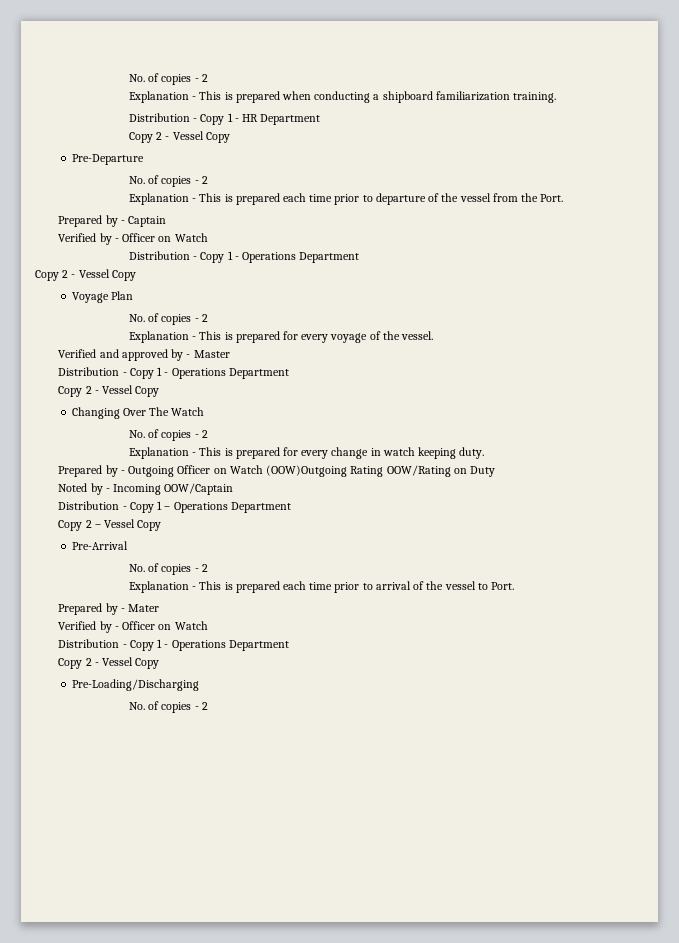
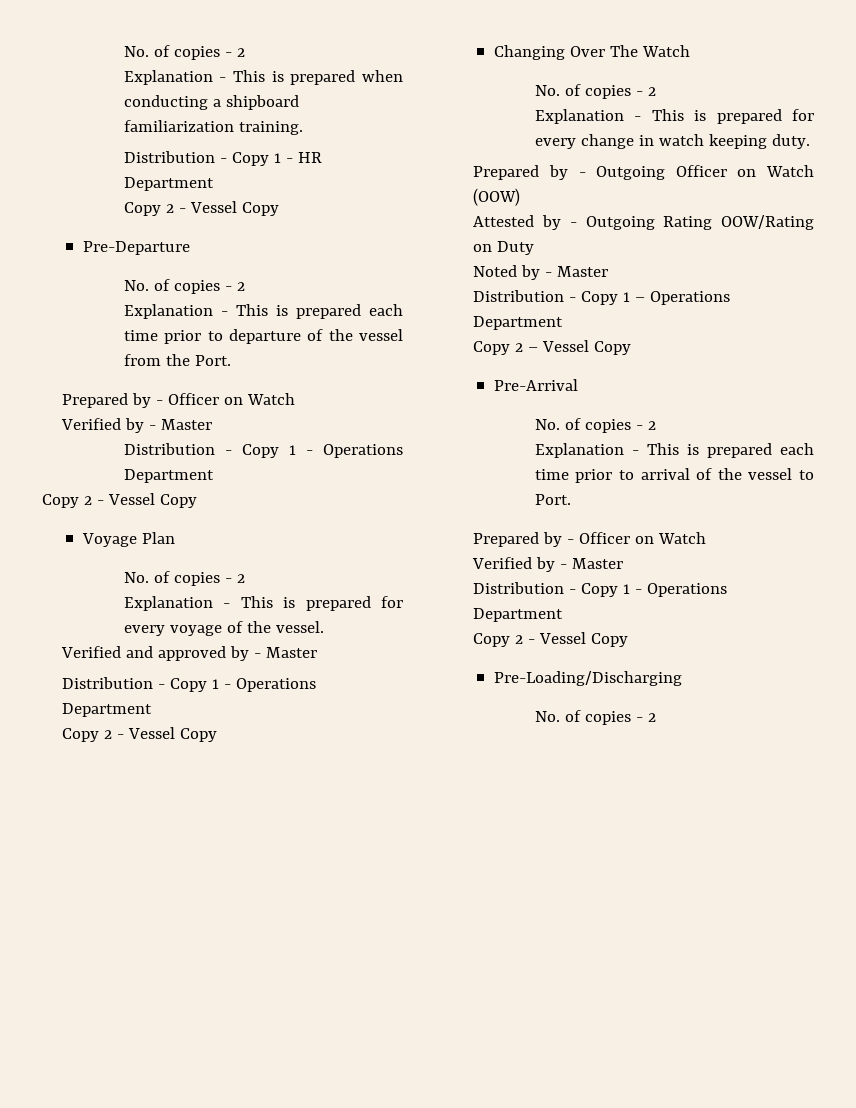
[128,216,167,227] [58,233,208,245] Captain // Verified by - Officer on Watch -> [168,393,296,405] [61,418,213,433] Officer on Watch // Verified by - Master
[266,465,348,477] (OOW)Outgoing -> [473,188,521,206] [473,215,655,230] (OOW) // Attested by - Outgoing
[113,483,234,495] Incoming OOW/Captain -> [557,266,609,277] Master
[128,604,160,612] [58,621,208,633] Mater // Verified by - Officer on Watch -> [579,532,707,544] [472,557,624,572] Officer on Watch // Verified by - Master

